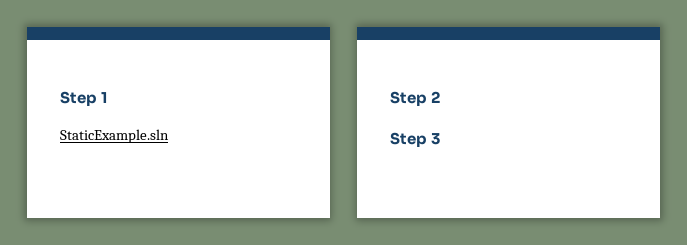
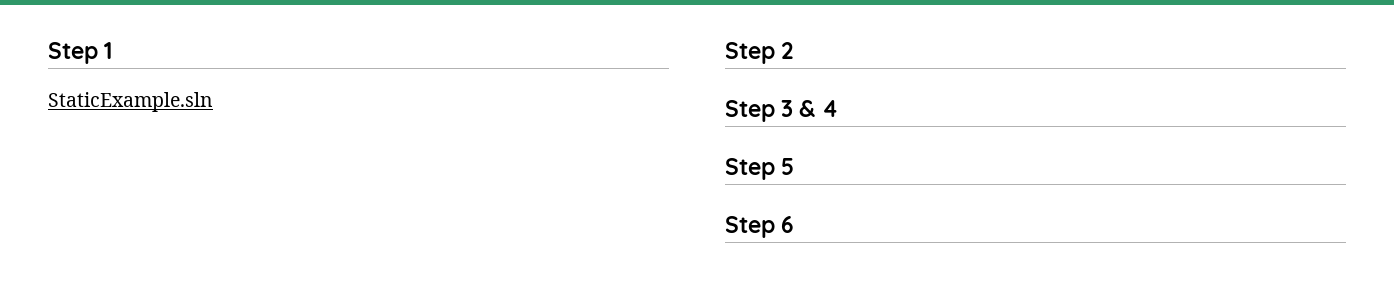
(441, 139) none -> [799,100,838,117] [725,158,795,180] [725,216,795,238] & 4 // Step 5 // Step 6

